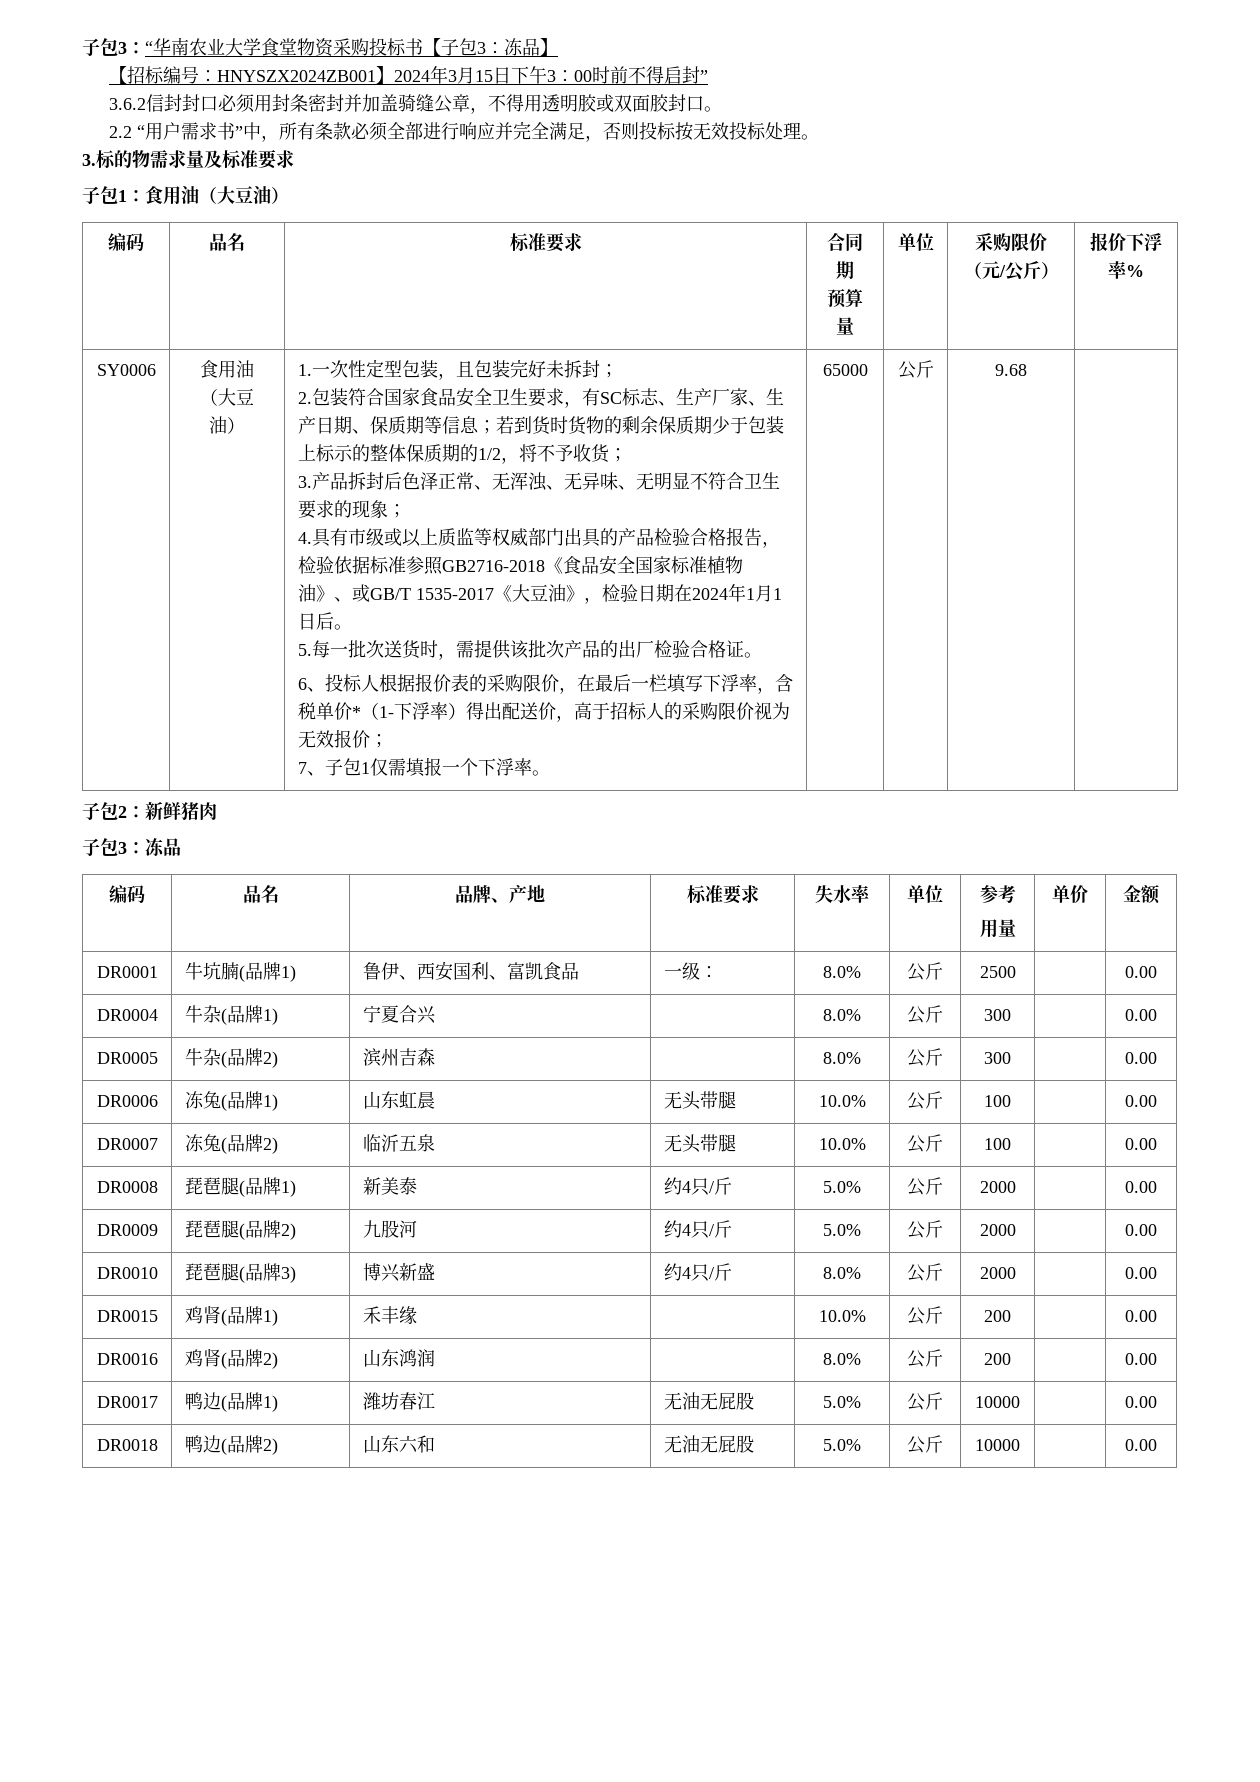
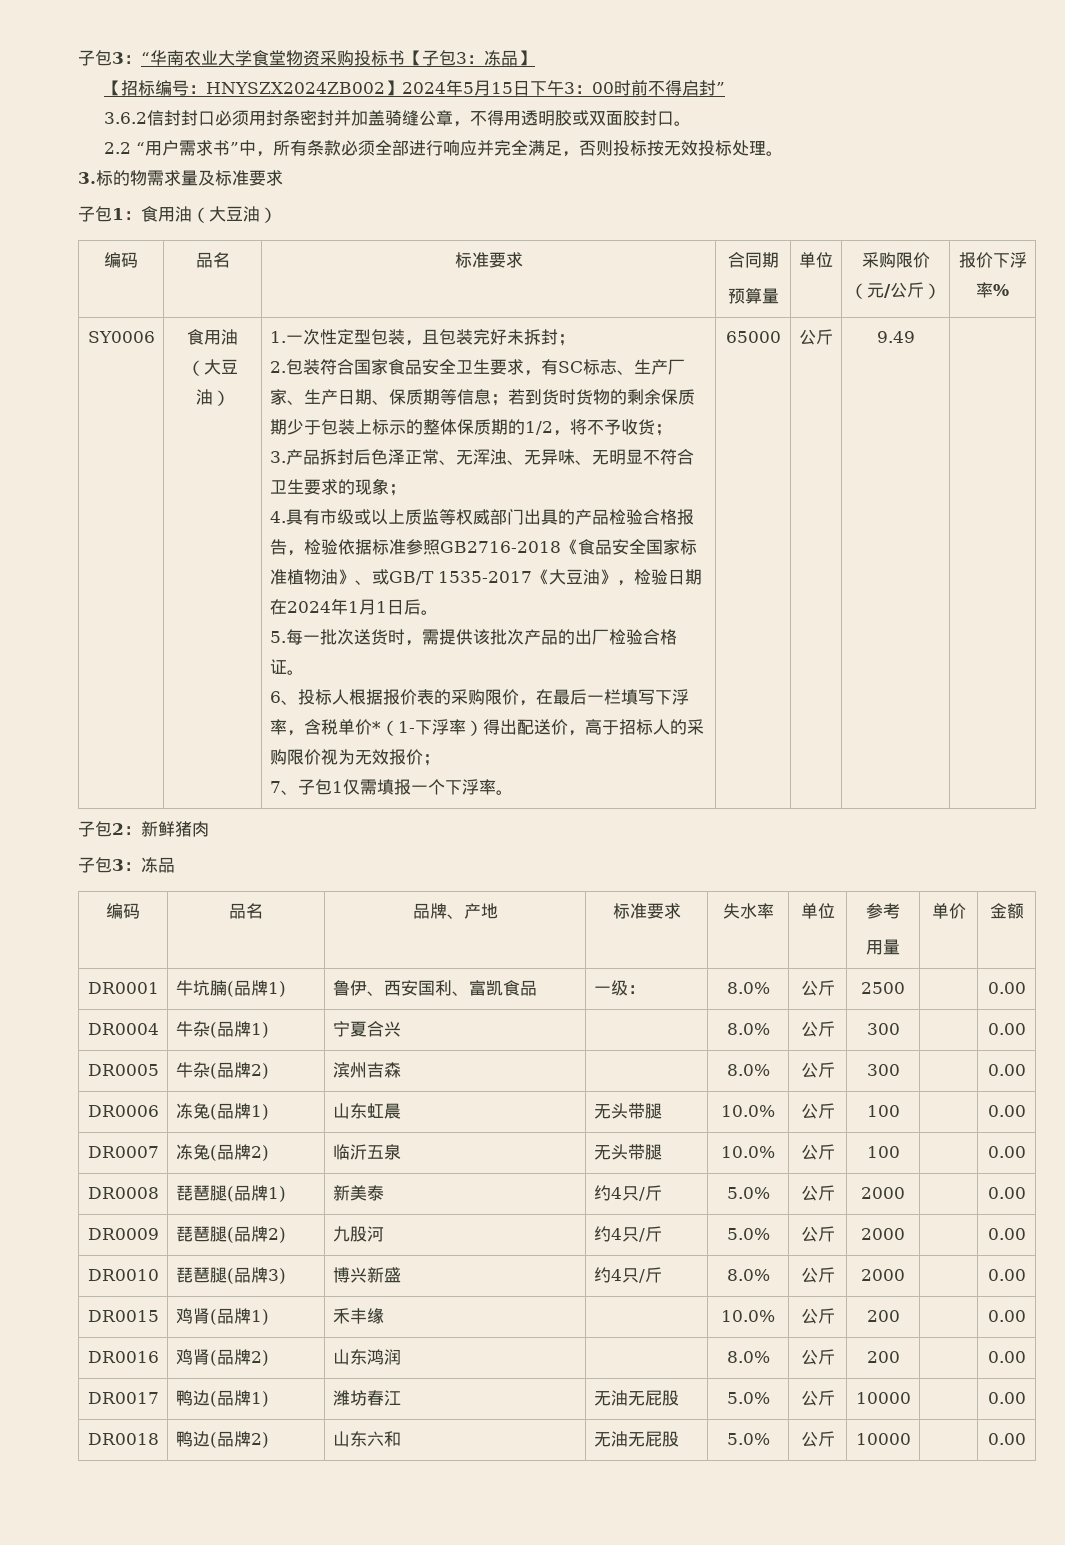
[217,70,377,82] HNYSZX2024ZB001 -> [206,82,386,94] HNYSZX2024ZB002
[448,70,458,82] 3 -> [463,82,475,94] 5
[995,364,1027,376] 9.68 -> [876,331,915,343] 9.49

